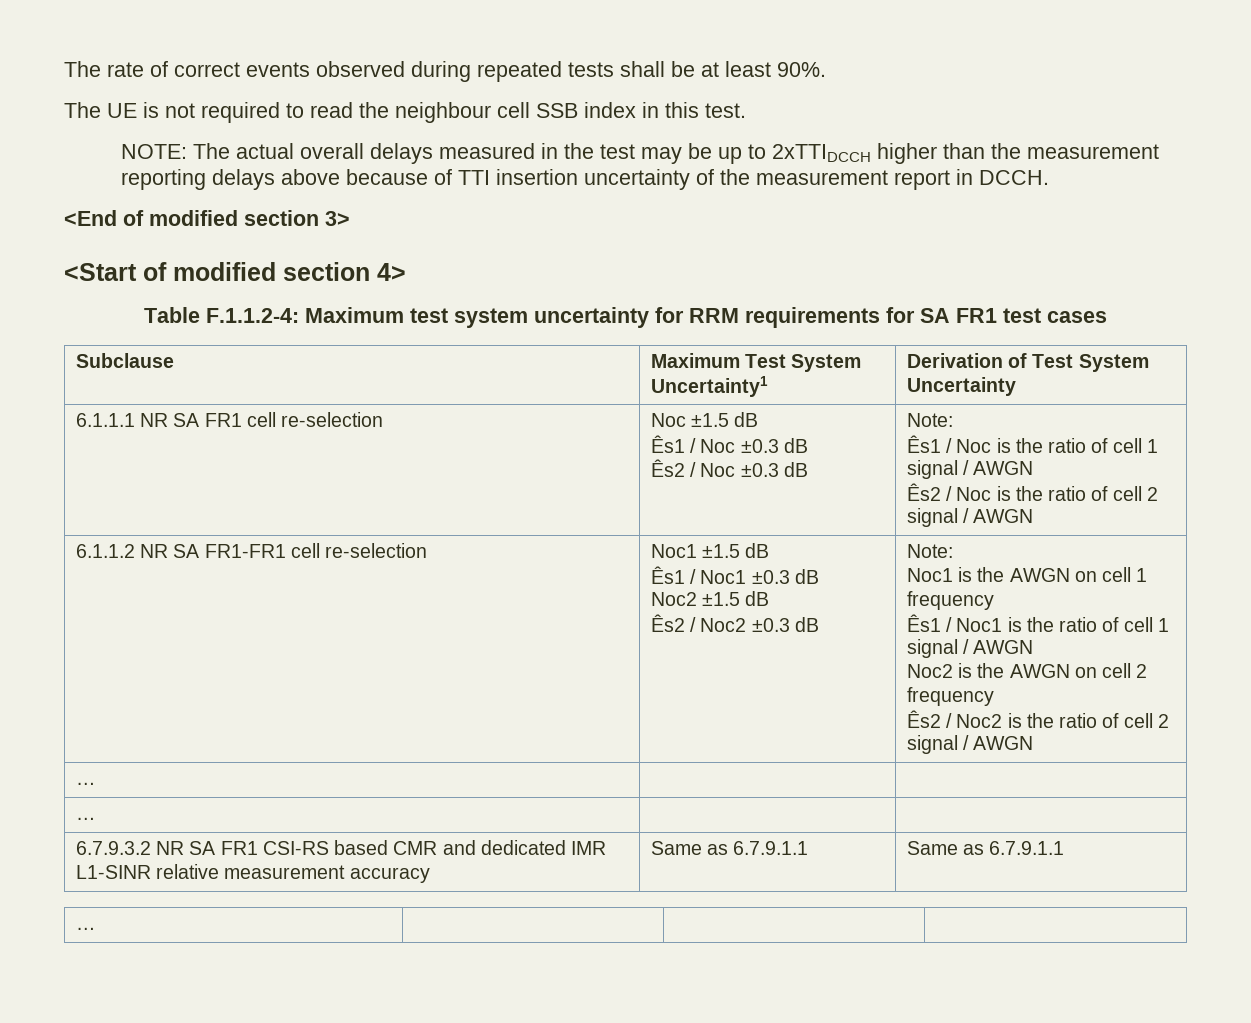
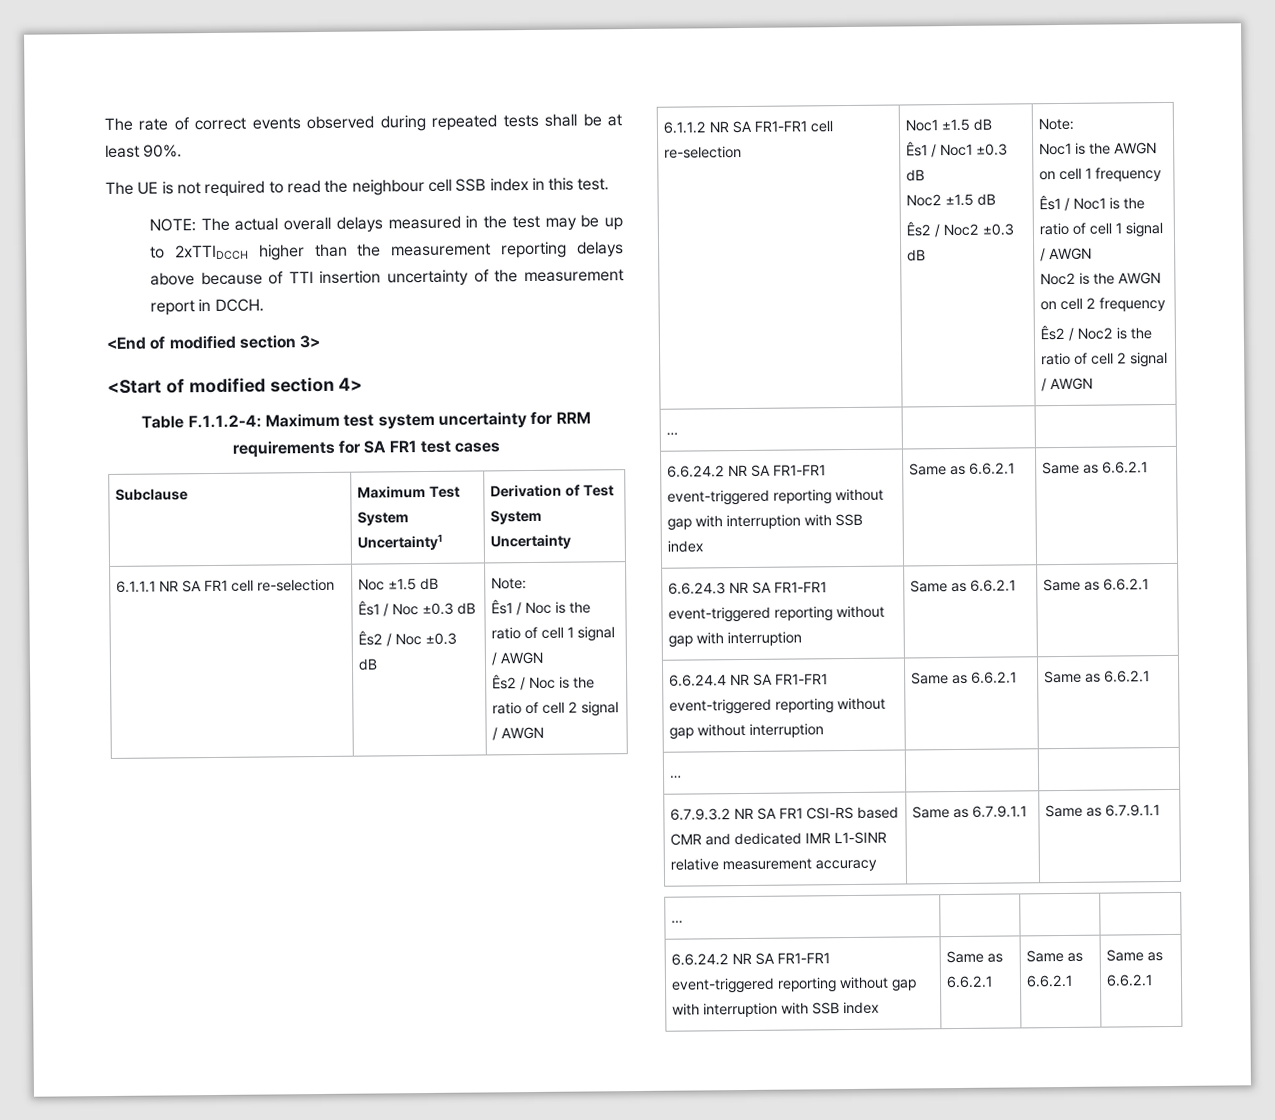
(96, 783) none -> [667,464,827,478] [667,488,885,506] [667,513,864,531] [667,540,704,553] [909,462,1016,476] [1042,461,1149,475] [668,581,828,595] [668,605,886,623] [668,631,803,648] [910,579,1017,593] [1043,578,1150,592] [669,673,829,687] [669,697,887,715] [669,723,825,740] [911,671,1018,685] [1044,670,1151,684] // 6.6.24.2 NR SA FR1-FR1 event-triggered reporting without gap with interruption with SSB index | Same as 6.6.2.1 | Same as 6.6.2.1 // 6.6.24.3 NR SA FR1-FR1 event-triggered reporting without gap with interruption | Same as 6.6.2.1 | Same as 6.6.2.1 // 6.6.24.4 NR SA FR1-FR1 event-triggered reporting without gap without interruption | Same as 6.6.2.1 | Same as 6.6.2.1
(96, 928) none -> [671,952,831,966] [671,976,918,994] [672,1001,880,1018] [946,950,1004,964] [946,975,994,989] [1026,949,1084,963] [1026,974,1074,988] [1106,949,1164,962] [1106,974,1154,987] // 6.6.24.2 NR SA FR1-FR1 event-triggered reporting without gap with interruption with SSB index | Same as 6.6.2.1 | Same as 6.6.2.1 | Same as 6.6.2.1

